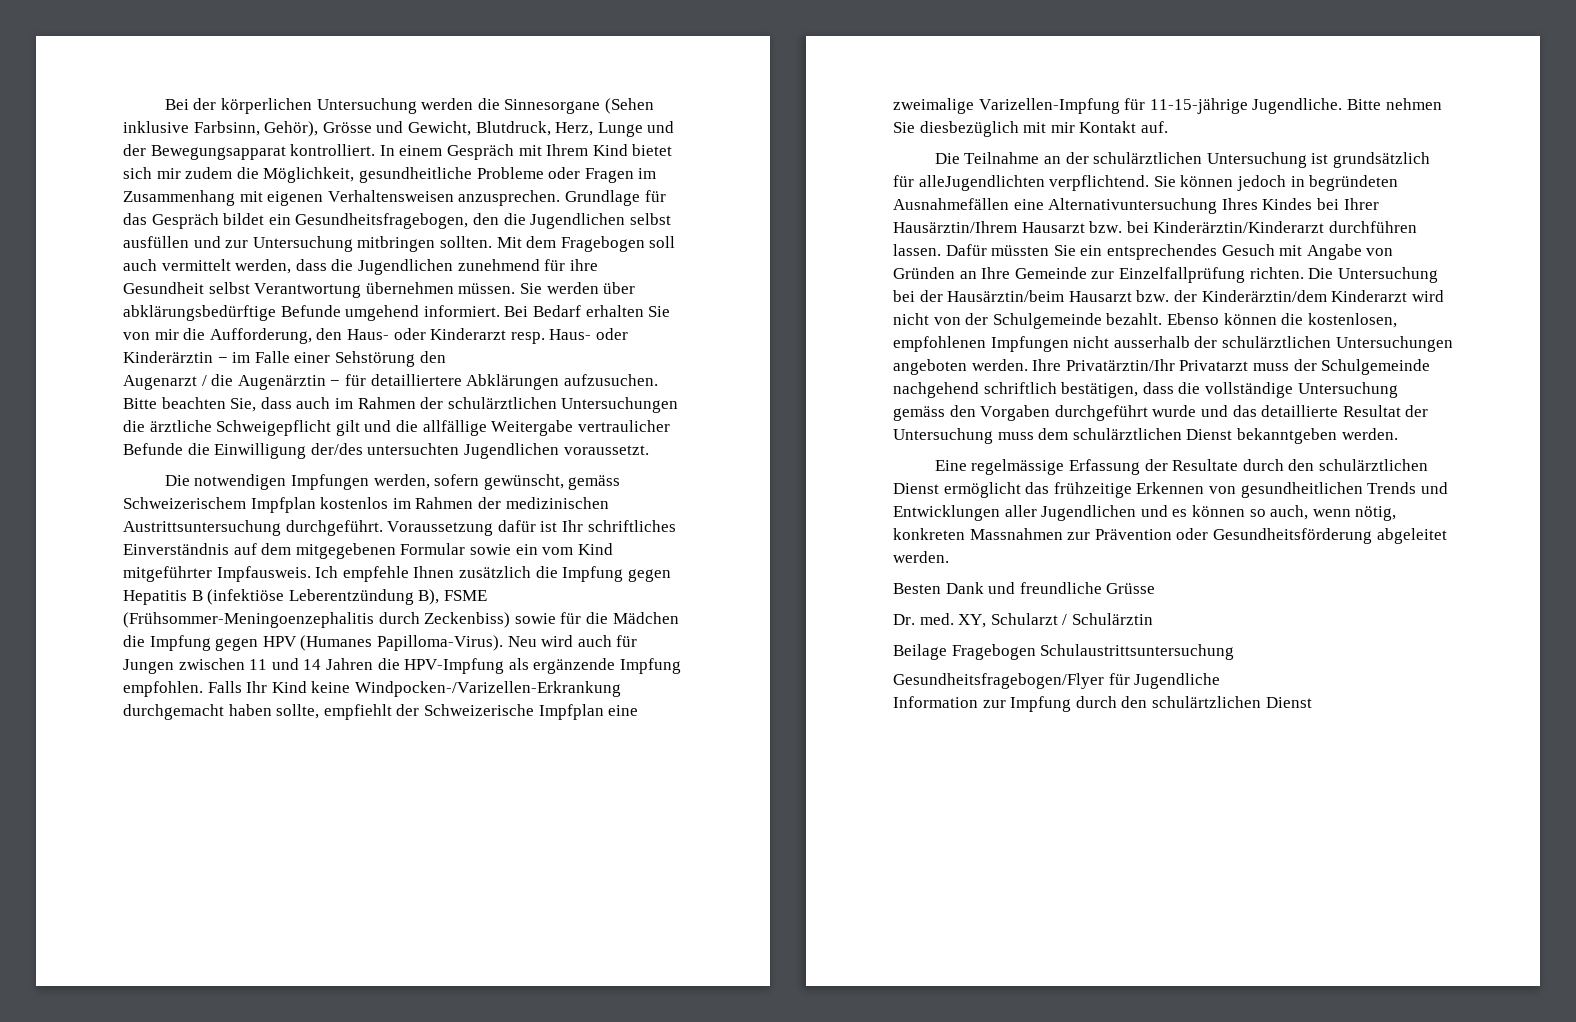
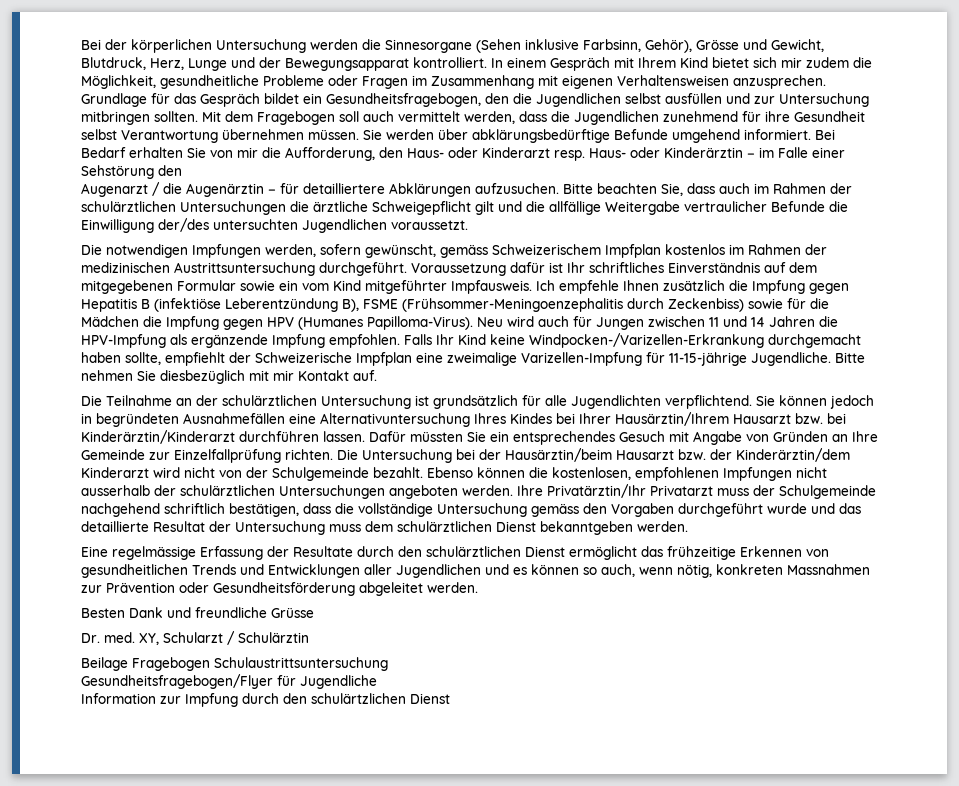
[918,175,1045,191] alleJugendlichten -> [545,395,661,409] alle Jugendlichten

